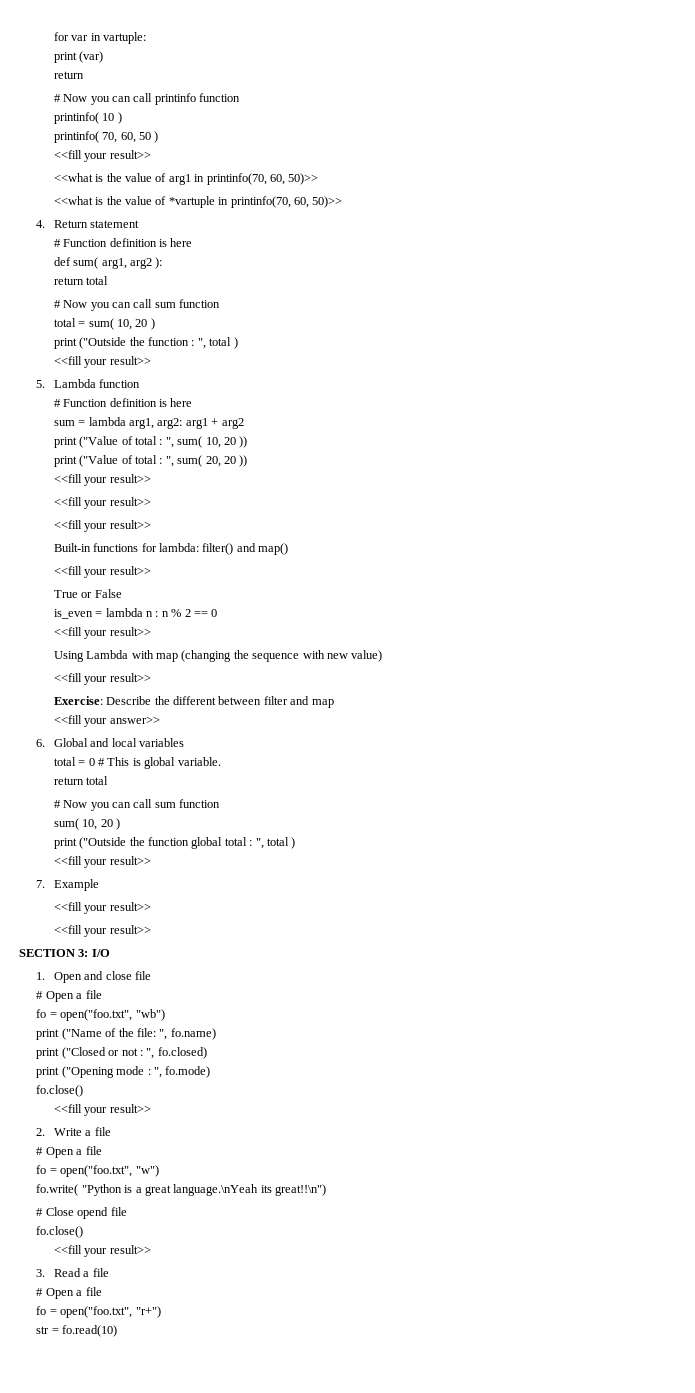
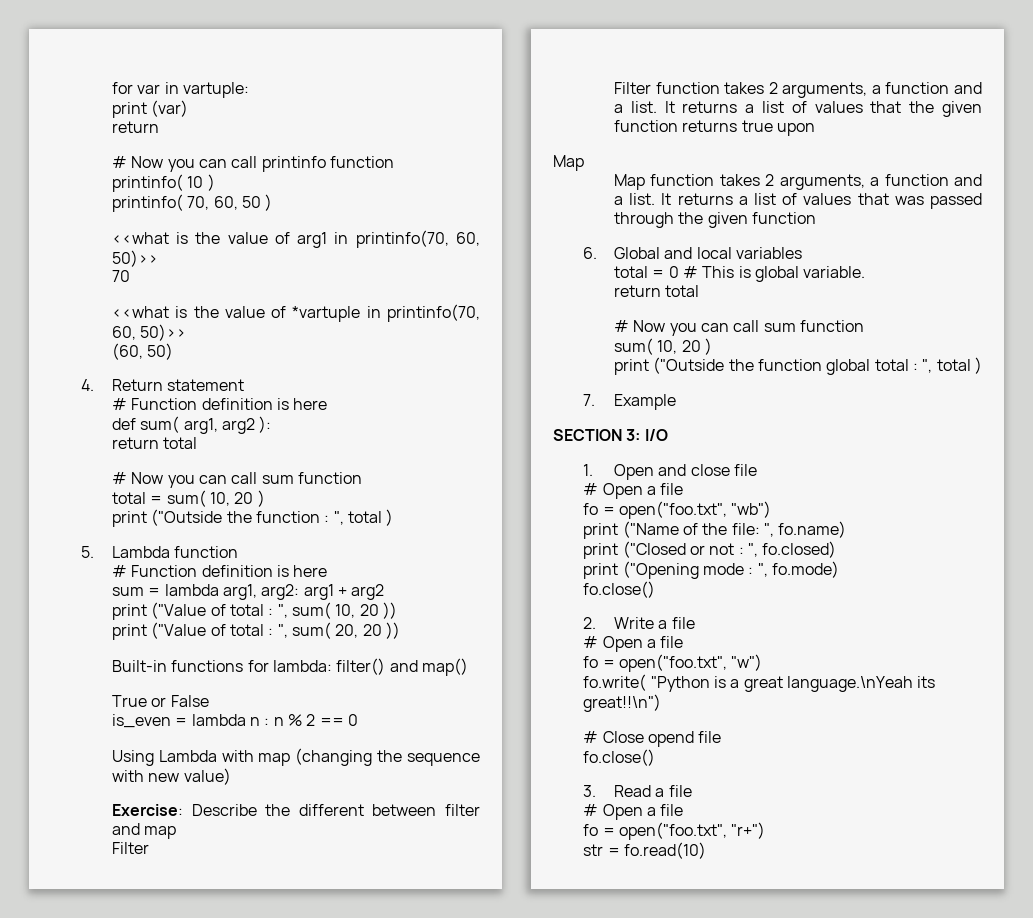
[53,150,151,162] // <<fill your result>> -> (273, 202) none
(319, 179) none -> [111,270,130,282] // 70
(343, 202) none -> [111,343,174,360] // (60, 50)
[53,356,151,368] // <<fill your result>> -> (394, 517) none
[53,474,151,486] [53,497,151,509] [53,520,151,532] // <<fill your result>> // <<fill your result>> // <<fill your result>> -> (400, 630) none
[53,566,151,578] // <<fill your result>> -> (468, 667) none
[53,627,151,639] // <<fill your result>> -> (358, 720) none
[53,673,151,685] // <<fill your result>> -> (231, 776) none
[53,715,160,727] <<fill your answer>> -> [111,842,149,854] [613,82,982,98] [613,101,982,117] [613,120,815,136] [553,155,584,171] [613,174,982,190] [613,193,982,209] [613,212,816,228] Filter // Filter function takes 2 arguments, a function and a list. It returns a list of values that the given function returns true upon // Map // Map function takes 2 arguments, a function and a list. It returns a list of values that was passed through the given function
[53,856,151,868] // <<fill your result>> -> (982, 365) none
[53,902,151,914] [53,925,151,937] // <<fill your result>> // <<fill your result>> -> (676, 402) none
[53,1104,151,1116] // <<fill your result>> -> (656, 589) none
[53,1245,151,1257] // <<fill your result>> -> (656, 757) none

